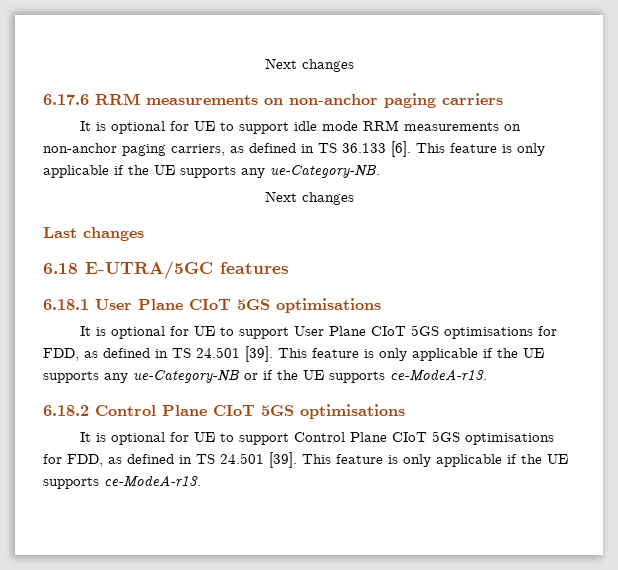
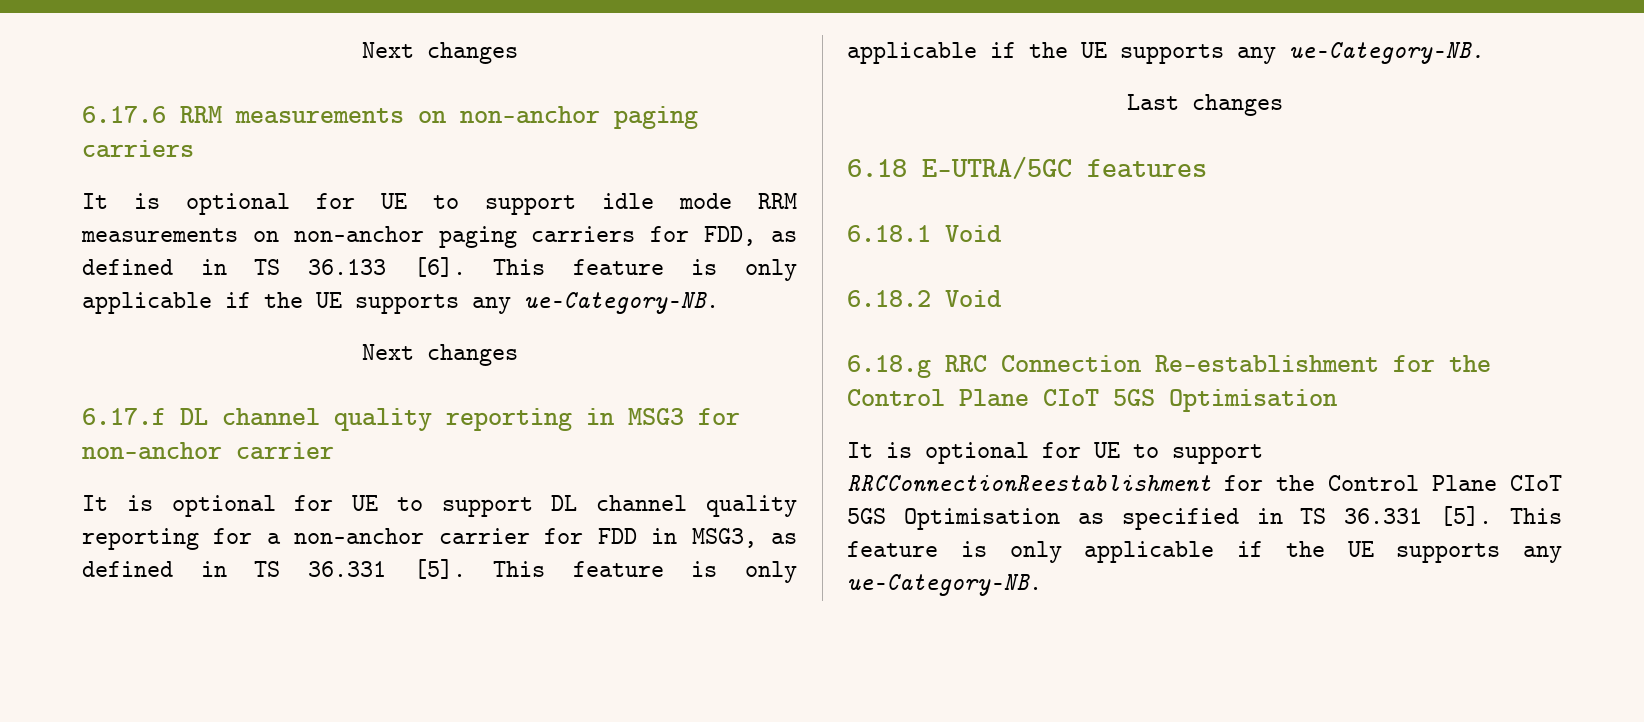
[171,144,225,156] carriers, -> [531,226,757,246] carriers for FDD,
[43,227,144,241] [43,261,289,280] [43,298,381,313] [79,325,557,339] [43,346,273,362] Last changes // 6.18 E-UTRA/5GC features // 6.18.1 User Plane CIoT 5GS optimisations // It is optional for UE to support User Plane CIoT 5GS optimisations for FDD, as defined in TS 24.501 [39]. -> [82,408,740,431] [82,442,334,460] [82,495,797,517] [82,528,798,550] [82,559,466,579] 6.17.f DL channel quality reporting in MSG3 for non-anchor carrier // It is optional for UE to support DL channel quality reporting for a non-anchor carrier for FDD in MSG3, as defined in TS 36.331 [5].
[133,369,487,383] [43,404,405,419] [79,431,554,445] [43,452,568,468] [43,475,201,489] ue-Category-NB or if the UE supports ce-ModeA-r13. // 6.18.2 Control Plane CIoT 5GS optimisations // It is optional for UE to support Control Plane CIoT 5GS optimisations for FDD, as defined in TS 24.501 [39]. This feature is only applicable if the UE supports ce-ModeA-r13. -> [1289,42,1484,64] [1126,94,1283,116] [847,156,1207,179] [847,225,1002,242] [847,290,1002,307] [847,355,1491,378] [847,389,1338,412] [847,442,1263,464] [847,475,1562,492] [847,506,1562,530] [847,541,1562,563] [847,574,1042,596] ue-Category-NB. // Last changes // 6.18 E-UTRA/5GC features // 6.18.1 Void // 6.18.2 Void // 6.18.g RRC Connection Re-establishment for the Control Plane CIoT 5GS Optimisation // It is optional for UE to support RRCConnectionReestablishment for the Control Plane CIoT 5GS Optimisation as specified in TS 36.331 [5]. This feature is only applicable if the UE supports any ue-Category-NB.

